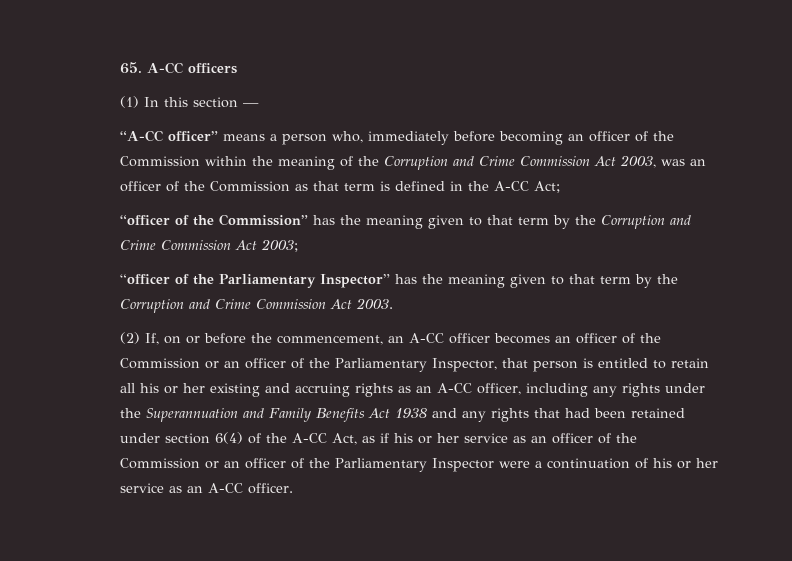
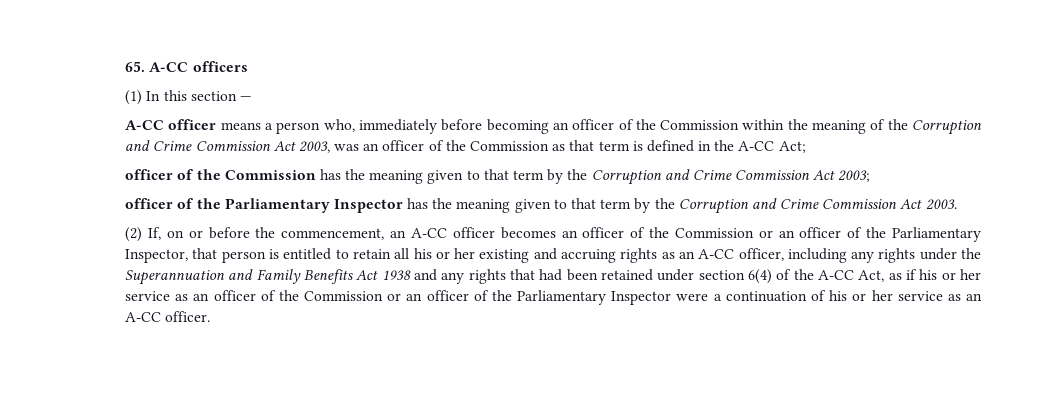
[119,130,218,142] “A-CC officer” -> [125,119,217,130] A-CC officer
[119,214,308,226] “officer of the Commission” -> [125,169,316,180] officer of the Commission
[119,274,390,288] “officer of the Parliamentary Inspector” -> [125,198,403,213] officer of the Parliamentary Inspector

